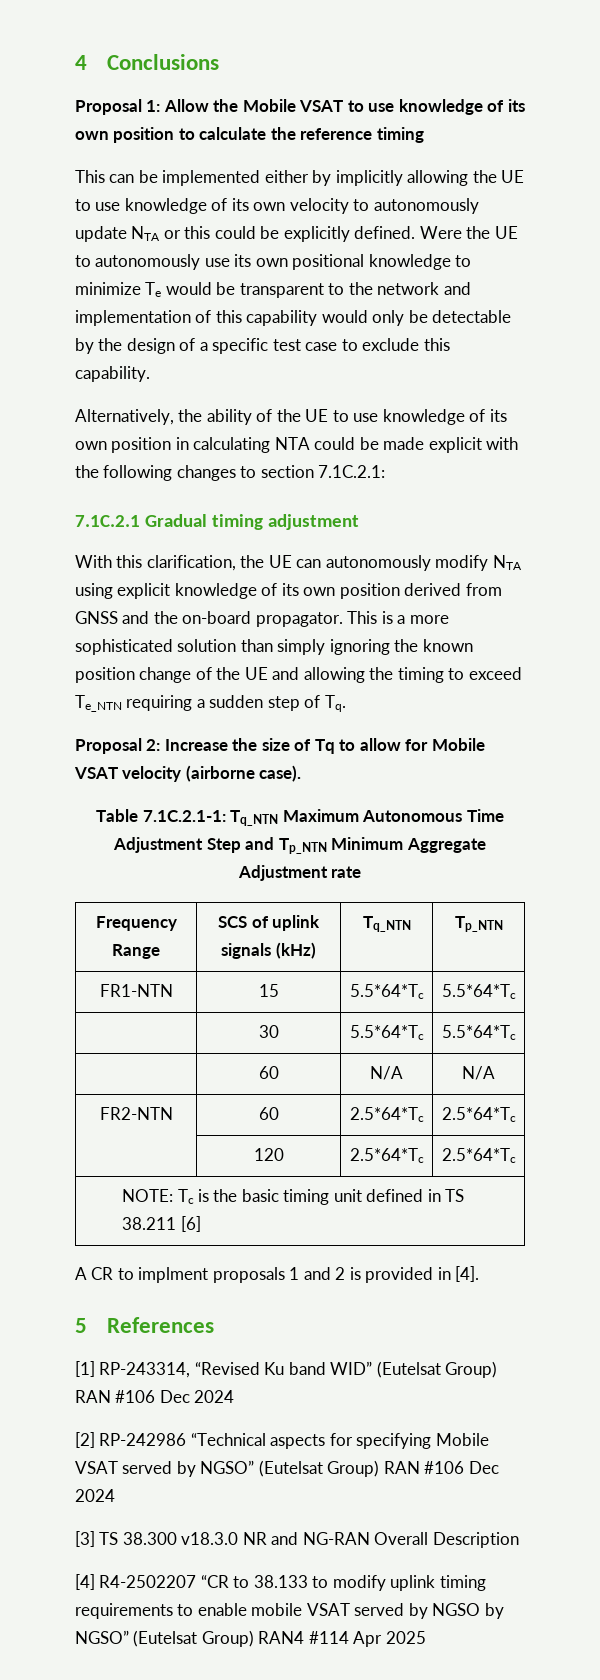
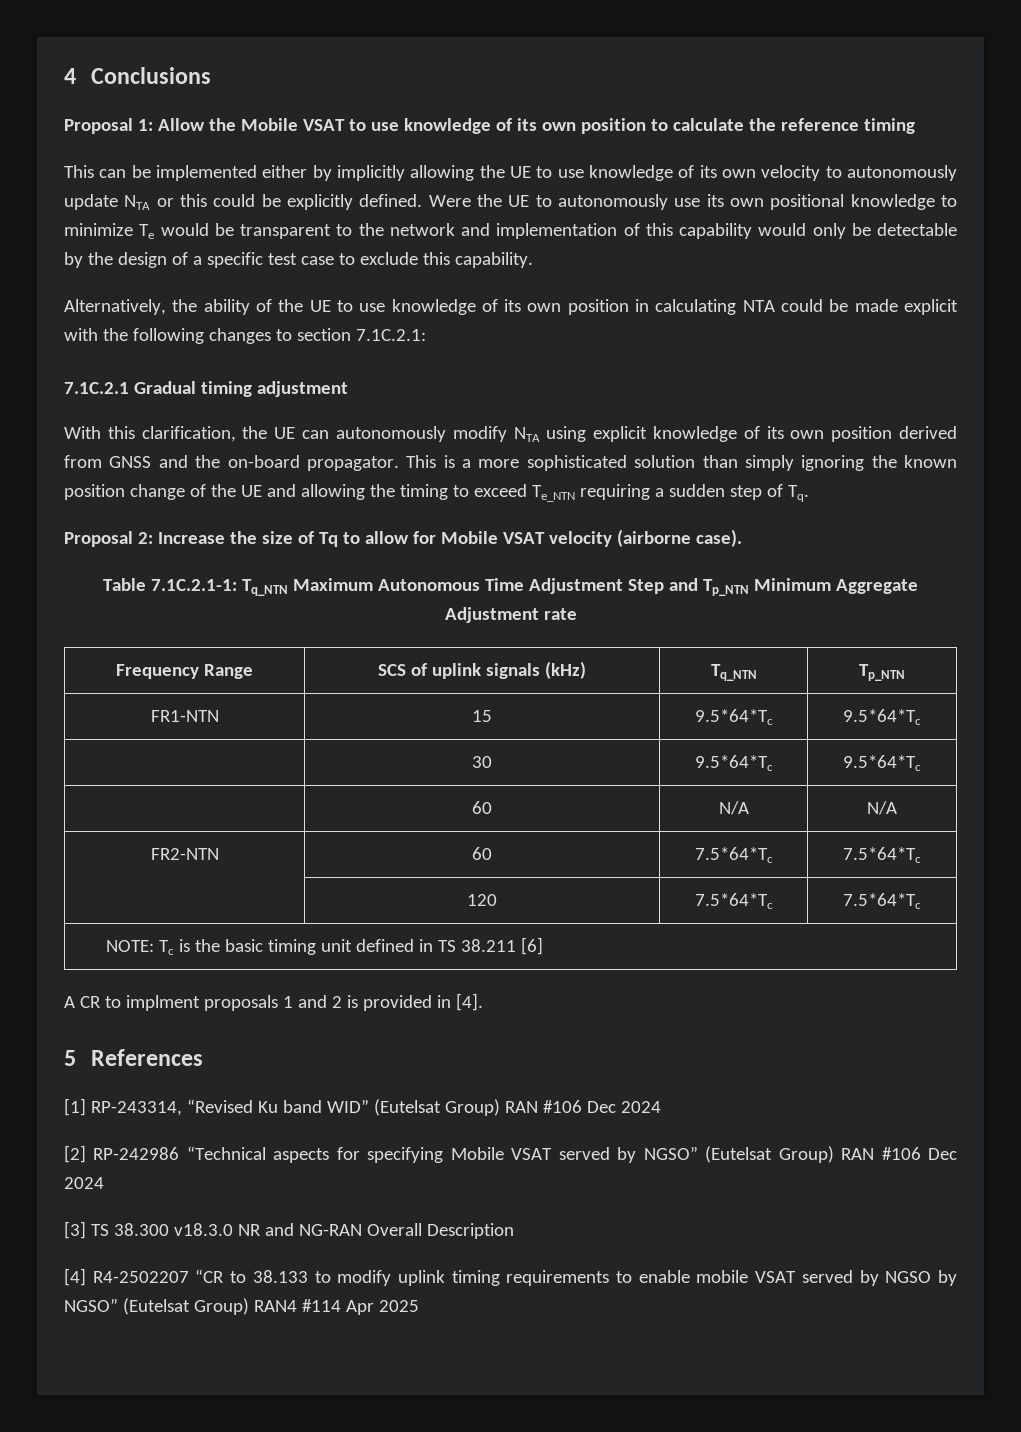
[349,984,424,999] [441,984,516,999] 5.5*64*Tc | 5.5*64*Tc -> [694,709,773,725] [843,709,921,725] 9.5*64*Tc | 9.5*64*Tc
[349,1025,424,1040] [441,1025,516,1040] 5.5*64*Tc | 5.5*64*Tc -> [694,755,773,771] [843,755,921,771] 9.5*64*Tc | 9.5*64*Tc
[349,1107,424,1122] [441,1107,516,1122] 2.5*64*Tc | 2.5*64*Tc -> [694,847,773,863] [843,847,921,863] 7.5*64*Tc | 7.5*64*Tc
[349,1148,424,1163] [441,1148,516,1163] 2.5*64*Tc | 2.5*64*Tc -> [694,893,773,909] [843,893,921,909] 7.5*64*Tc | 7.5*64*Tc

